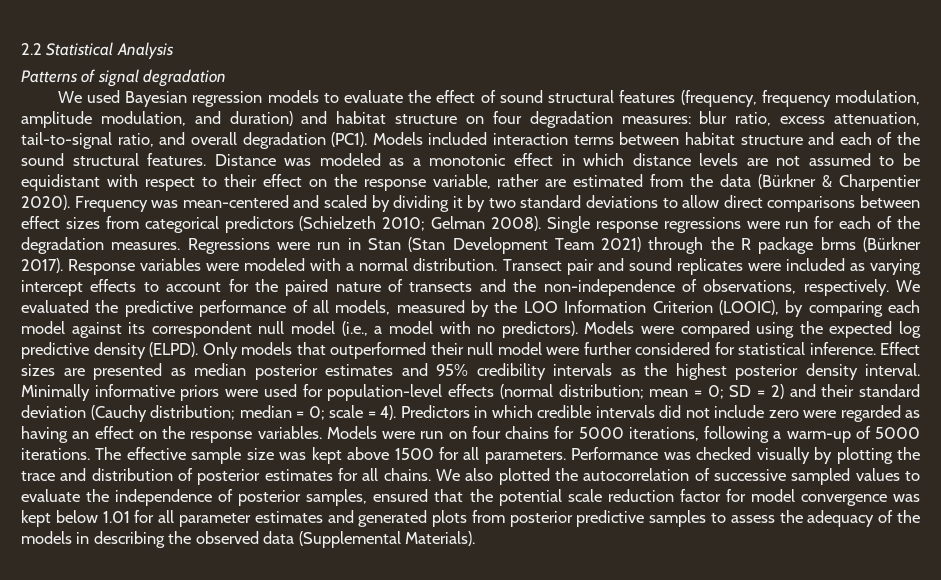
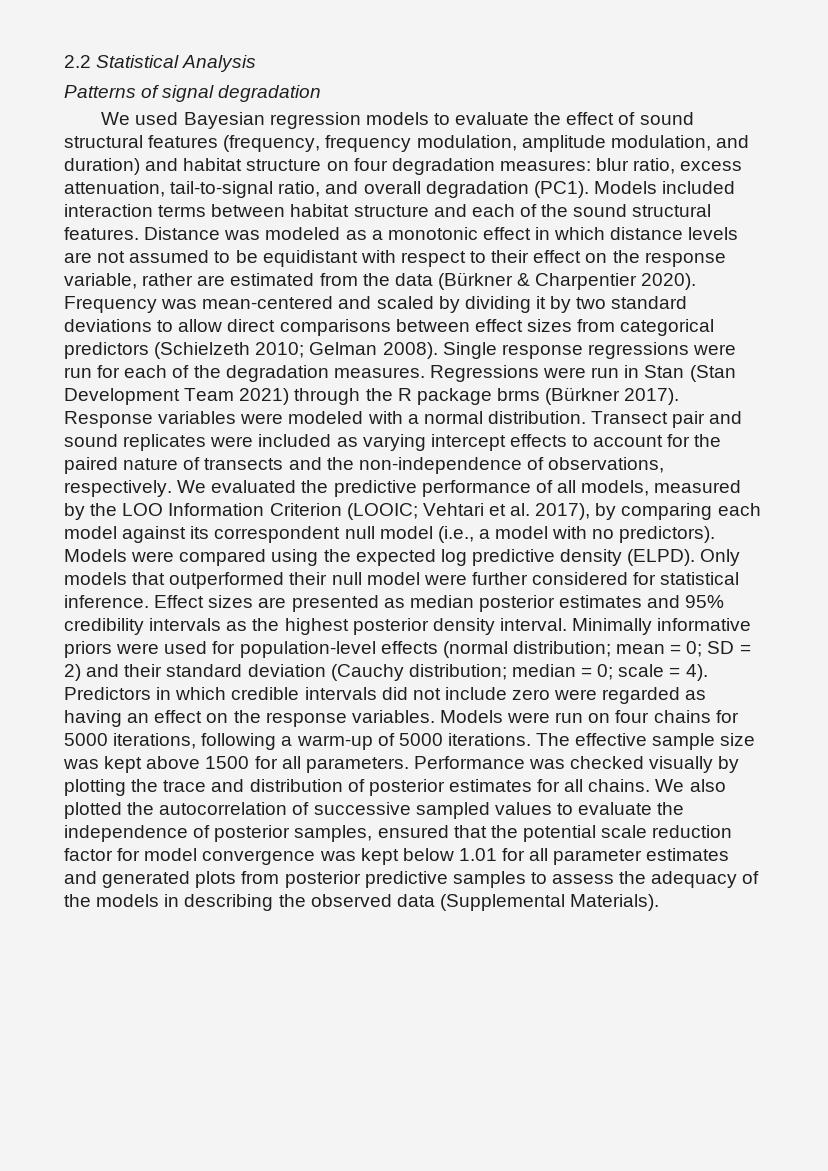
[718,300,779,315] (LOOIC), -> [346,503,591,520] (LOOIC; Vehtari et al. 2017),

